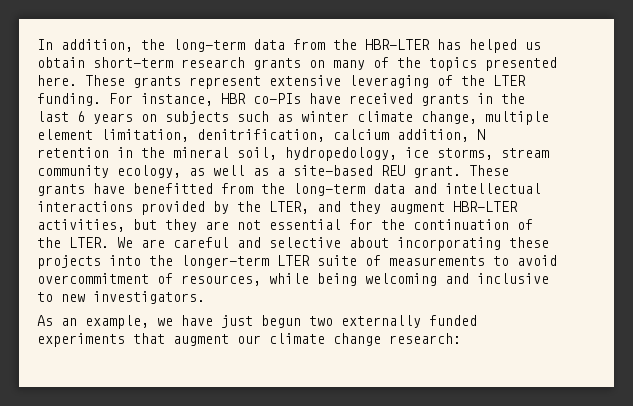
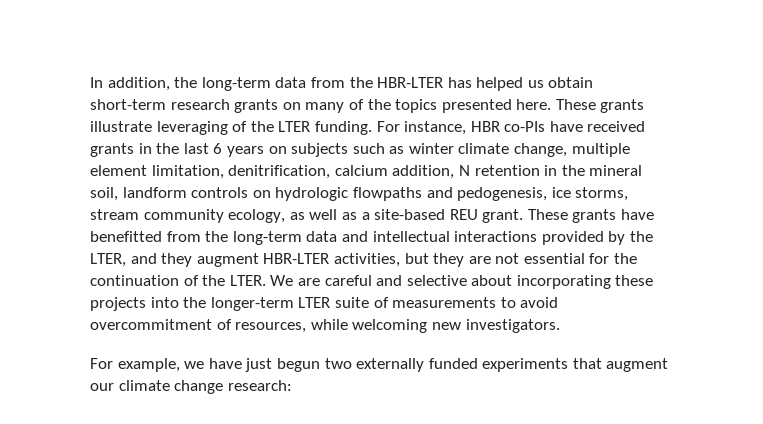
[189,75,341,89] represent extensive -> [90,121,152,132] illustrate
[285,147,397,161] hydropedology, -> [122,187,548,201] landform controls on hydrologic flowpaths and pedogenesis,
[317,273,549,286] [37,292,53,302] being welcoming and inclusive to -> [352,319,428,333] welcoming
[37,315,77,326] As an -> [90,358,113,369] For

